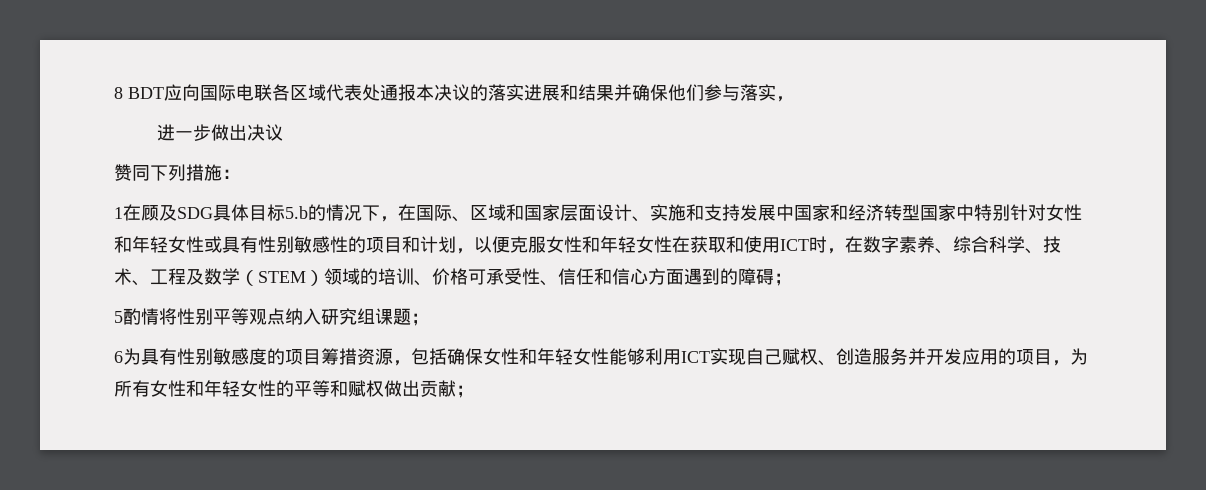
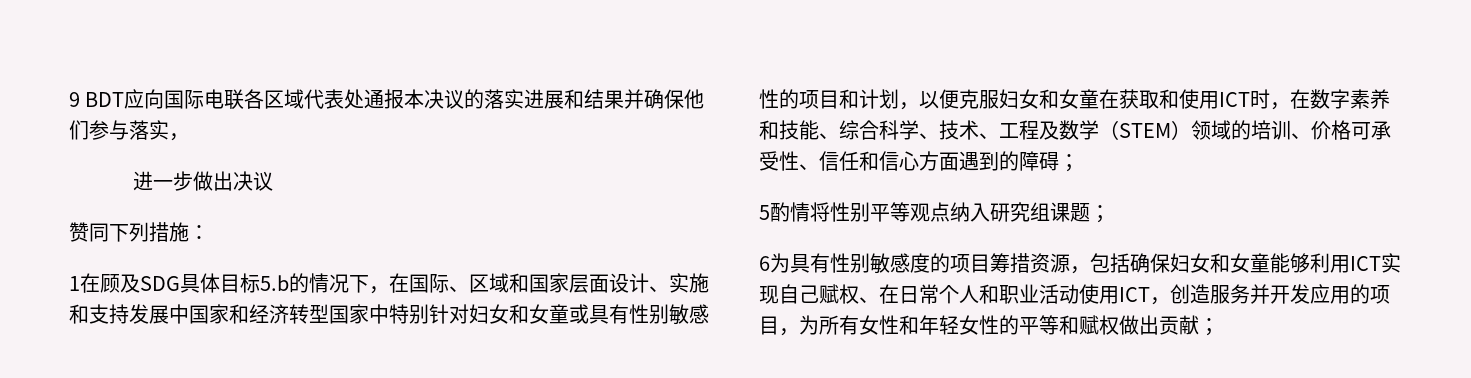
[114,87,123,99] 8 -> [69,92,80,107] 9
[1046,204,1082,221] [114,236,204,253] 女性和年轻女性 -> [469,304,569,324] 妇女和女童
[546,236,672,253] 女性和年轻女性 -> [999,89,1099,109] 妇女和女童
(935, 244) none -> [759,120,819,140] 和技能
[483,348,609,365] 女性和年轻女性 -> [1170,253,1270,273] 妇女和女童
(836, 363) none -> [879,284,1170,305] 在日常个人和职业活动使用ICT，

